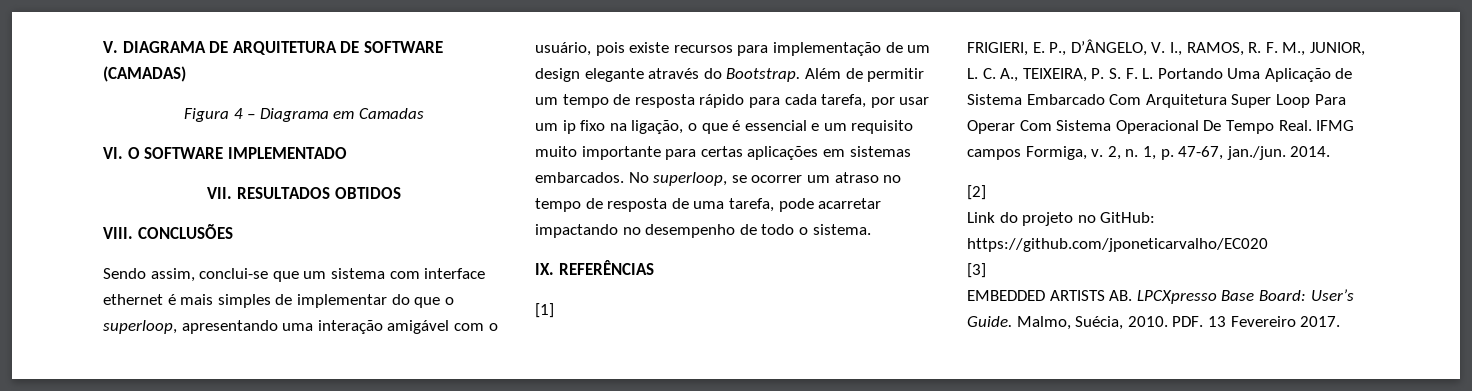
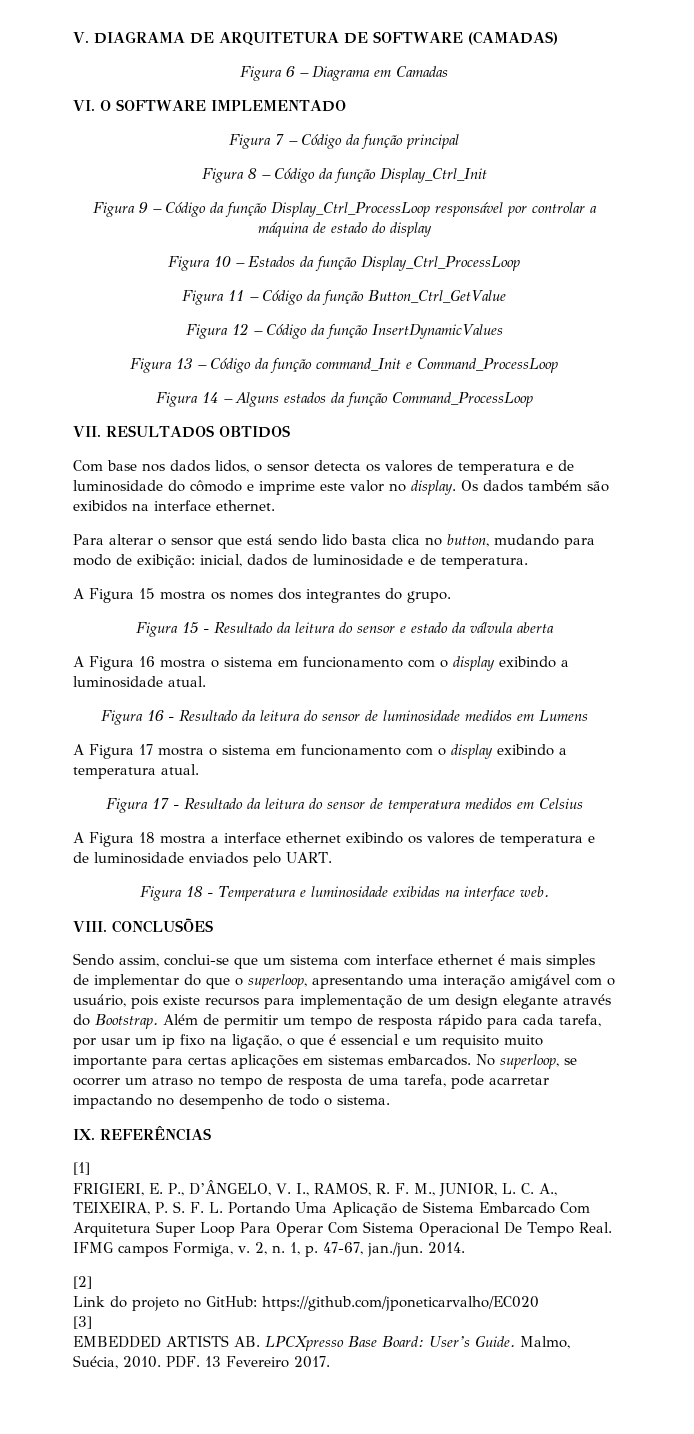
[233,108,243,119] 4 -> [286,66,295,77] 6
[207,187,401,199] VII. RESULTADOS OBTIDOS -> [229,134,459,149] [201,168,487,183] [92,202,597,217] [257,222,432,237] [168,256,520,271] [182,290,507,305] [185,323,503,339] [130,358,558,373] [155,392,533,407] [73,425,290,438] [73,460,574,475] [73,480,609,495] [73,500,275,512] [73,534,595,549] [73,554,528,569] [73,588,451,603] [135,622,554,637] [73,656,569,671] [73,676,206,688] [100,710,588,725] [73,744,567,759] [73,764,199,779] [105,798,583,813] [73,832,595,847] [73,852,332,867] [139,886,549,901] Figura 7 – Código da função principal // Figura 8 – Código da função Display_Ctrl_Init // Figura 9 – Código da função Display_Ctrl_ProcessLoop responsável por controlar a máquina de estado do display // Figura 10 – Estados da função Display_Ctrl_ProcessLoop // Figura 11 – Código da função Button_Ctrl_GetValue // Figura 12 – Código da função InsertDynamicValues // Figura 13 – Código da função command_Init e Command_ProcessLoop // Figura 14 – Alguns estados da função Command_ProcessLoop // VII. RESULTADOS OBTIDOS // Com base nos dados lidos, o sensor detecta os valores de temperatura e de luminosidade do cômodo e imprime este valor no display. Os dados também são exibidos na interface ethernet. // Para alterar o sensor que está sendo lido basta clica no button, mudando para modo de exibição: inicial, dados de luminosidade e de temperatura. // A Figura 15 mostra os nomes dos integrantes do grupo. // Figura 15 - Resultado da leitura do sensor e estado da válvula aberta // A Figura 16 mostra o sistema em funcionamento com o display exibindo a luminosidade atual. // Figura 16 - Resultado da leitura do sensor de luminosidade medidos em Lumens // A Figura 17 mostra o sistema em funcionamento com o display exibindo a temperatura atual. // Figura 17 - Resultado da leitura do sensor de temperatura medidos em Celsius // A Figura 18 mostra a interface ethernet exibindo os valores de temperatura e de luminosidade enviados pelo UART. // Figura 18 - Temperatura e luminosidade exibidas na interface web.

